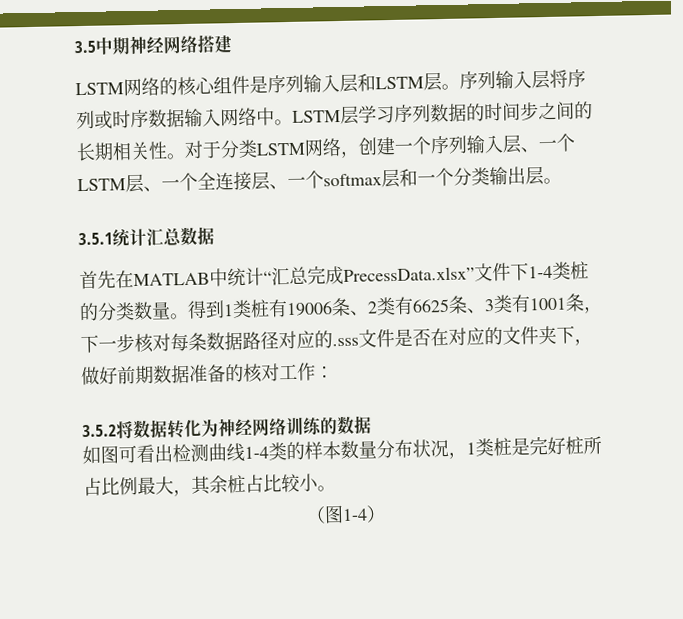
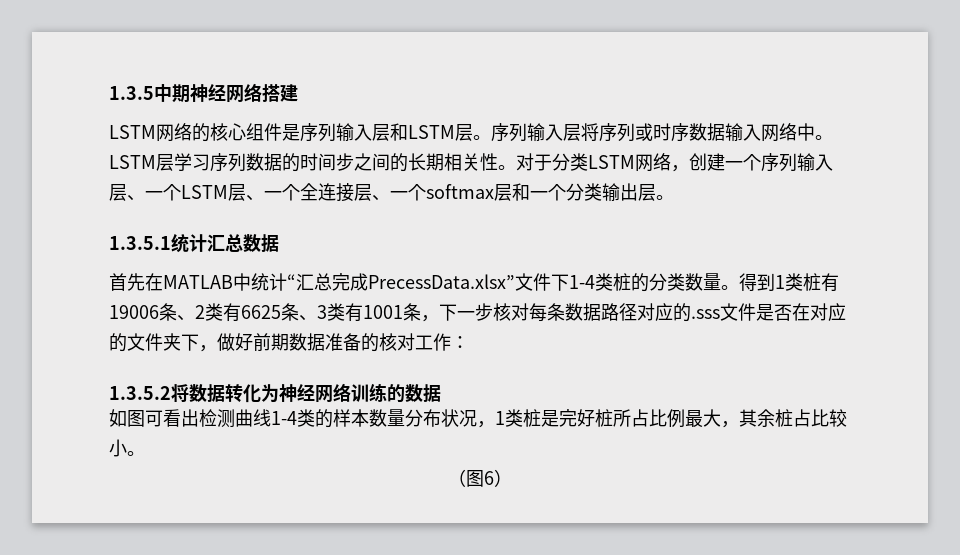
[74,40,96,54] 3.5 -> [109,86,154,100] 1.3.5
[78,232,113,246] 3.5.1 -> [109,236,171,250] 1.3.5.1
[82,424,117,438] 3.5.2 -> [109,386,171,400] 1.3.5.2
[341,508,368,522] 1-4 -> [484,471,494,485] 6

